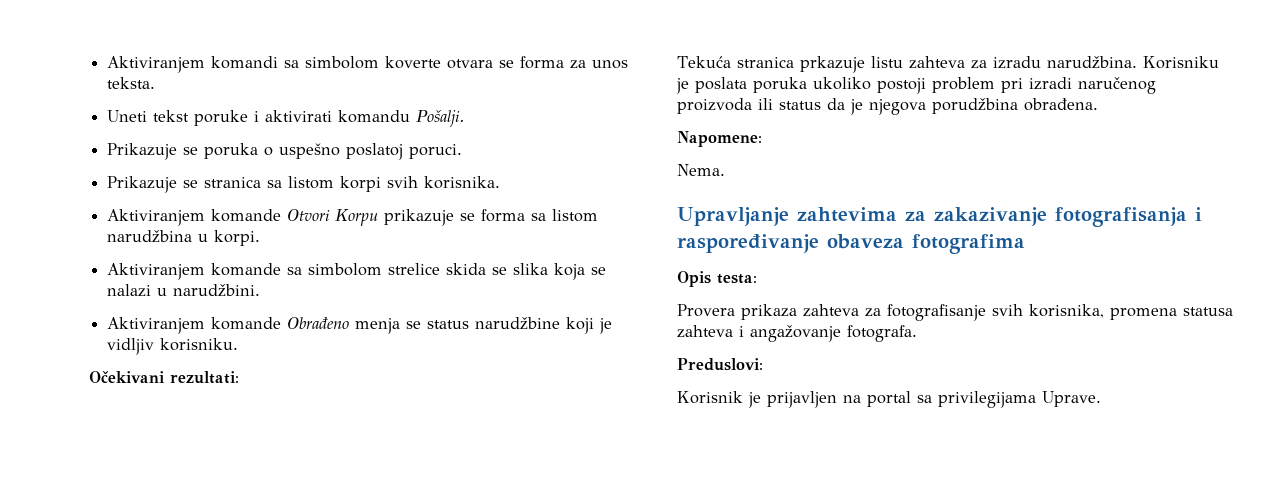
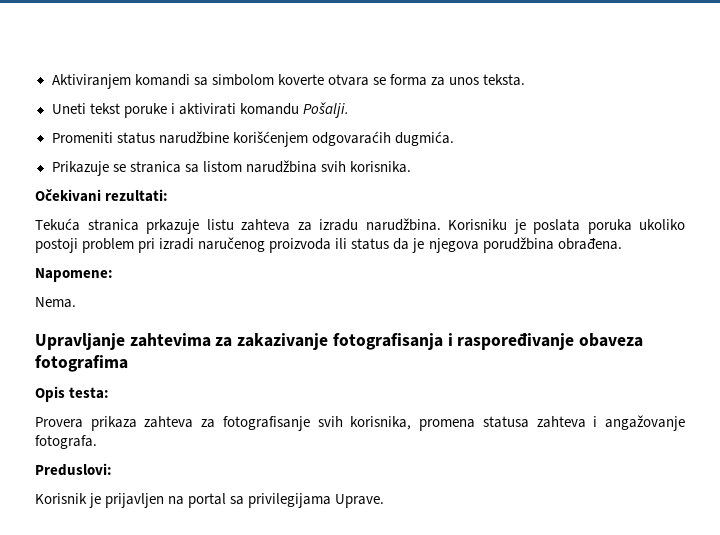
[107,143,463,160] Prikazuje se poruka o uspešno poslatoj poruci. -> [51,131,454,147] Promeniti status narudžbine korišćenjem odgovaraćih dugmića.
[340,176,382,192] korpi -> [245,160,317,173] narudžbina
[107,209,599,226] [107,230,261,246] [107,263,607,280] [107,284,261,297] [107,317,613,334] [107,338,239,355] // Aktiviranjem komande Otvori Korpu prikazuje se forma sa listom narudžbina u korpi. // Aktiviranjem komande sa simbolom strelice skida se slika koja se nalazi u narudžbini. // Aktiviranjem komande Obrađeno menja se status narudžbine koji je vidljiv korisniku. -> (411, 167) none

